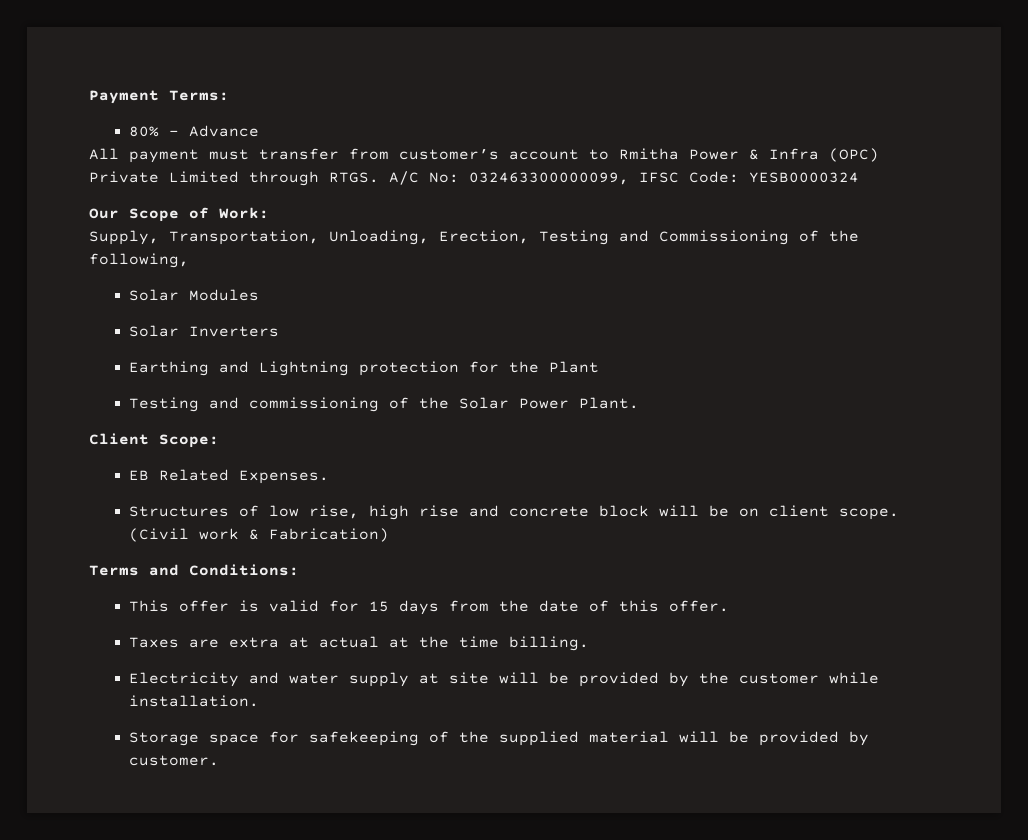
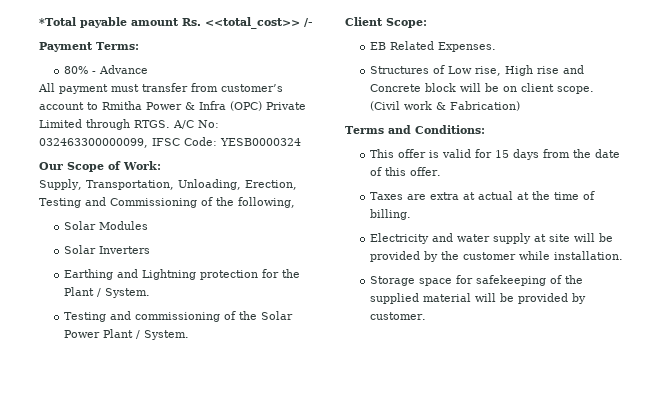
(89, 97) none -> [39,17,313,29] *Total payable amount Rs. <<total_cost>> /- //
(600, 367) none -> [96,288,150,298] / System.
[579,397,640,409] Plant. -> [102,329,189,340] Plant / System.
[269,505,410,520] low rise, high -> [447,65,533,76] Low rise, High
[509,506,590,517] concrete -> [369,84,421,92] Concrete
(500, 642) none -> [582,191,595,200] of

